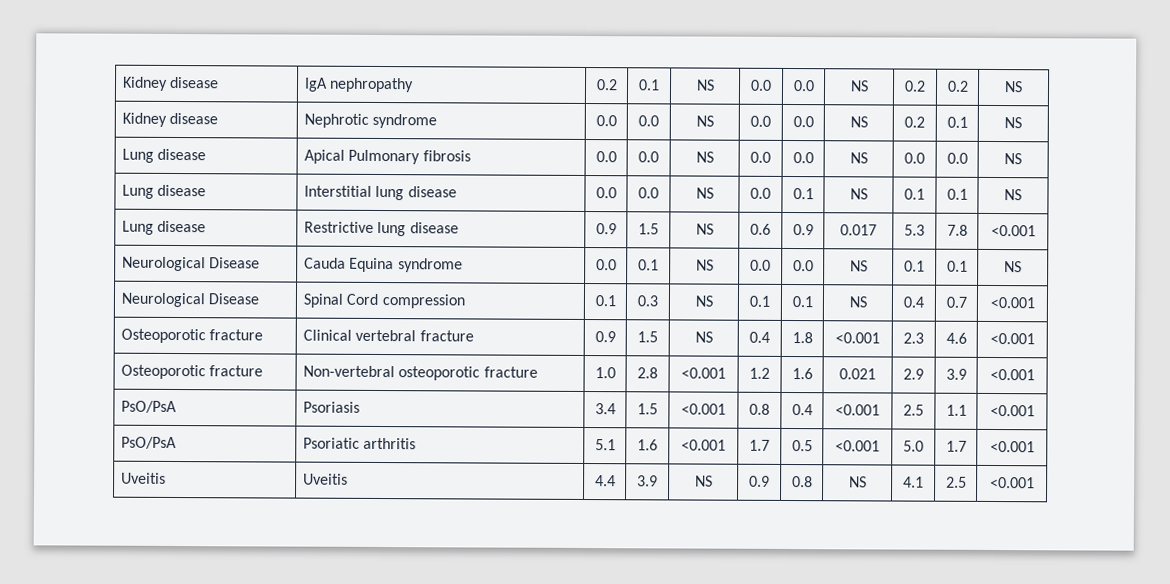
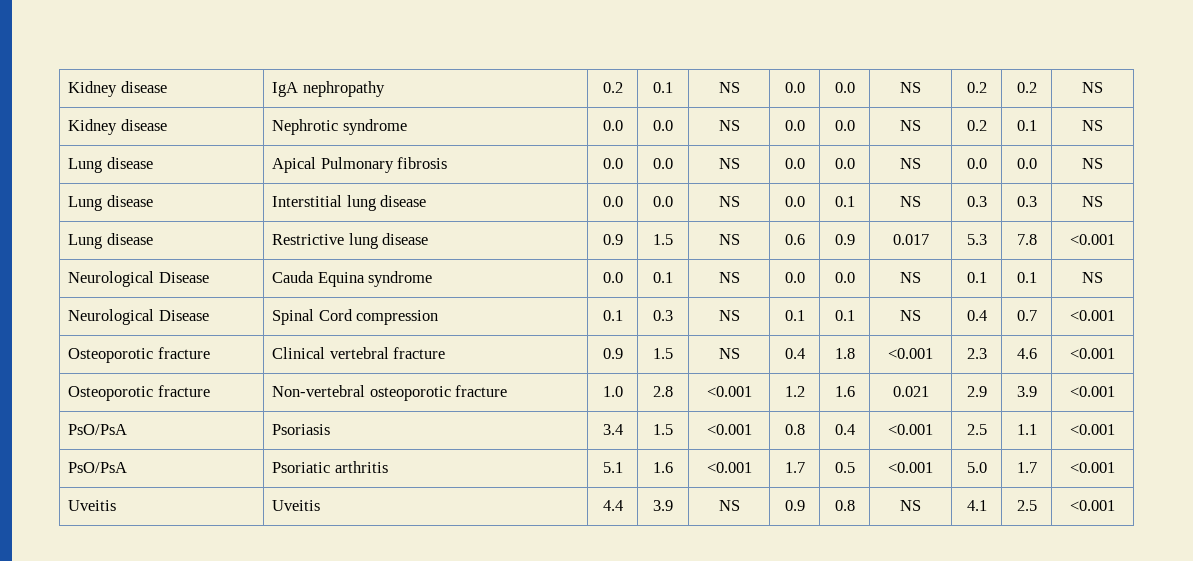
[904,188,925,200] [946,188,968,200] 0.1 | 0.1 -> [966,196,987,207] [1016,196,1037,207] 0.3 | 0.3

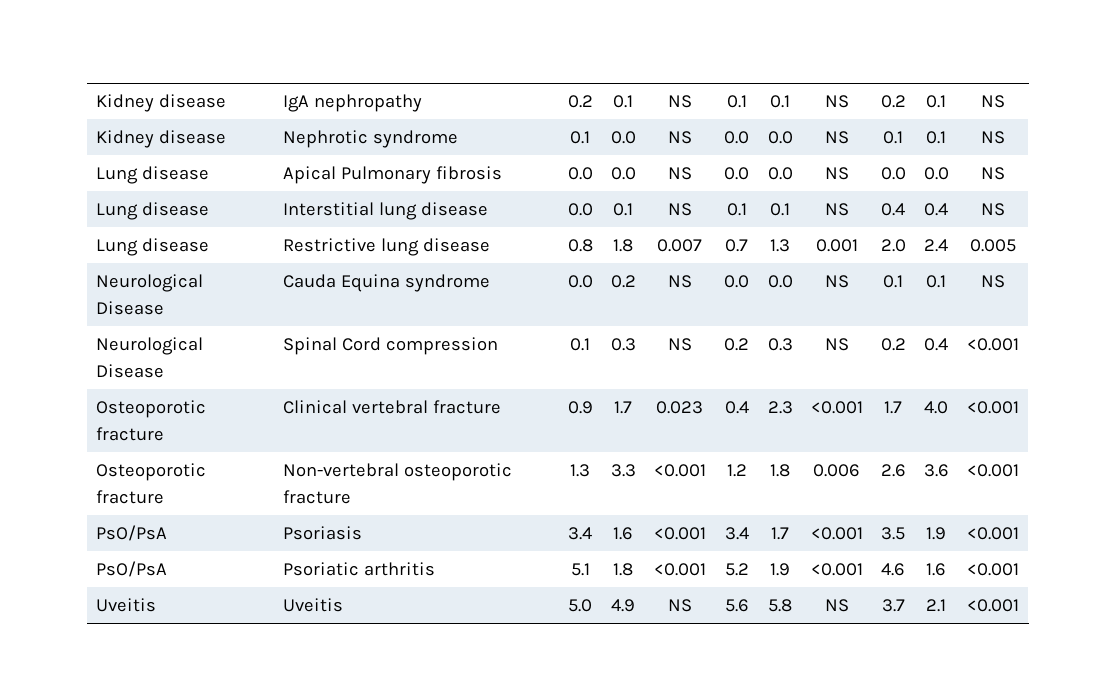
[784,82,805,93] [834,82,855,93] [900,82,921,93] [966,82,987,93] [1016,82,1037,93] 0.0 | 0.0 | NS | 0.2 | 0.2 -> [726,95,747,108] [770,95,790,108] [824,95,849,108] [880,95,906,108] [926,95,946,108] 0.1 | 0.1 | NS | 0.2 | 0.1
[602,120,623,131] [653,120,673,131] [718,120,740,131] [784,120,805,131] [834,120,855,131] [900,120,921,131] [966,120,987,131] 0.0 | 0.0 | NS | 0.0 | 0.0 | NS | 0.2 -> [570,131,590,144] [610,131,636,144] [667,131,692,144] [724,131,749,144] [767,131,793,144] [824,131,849,144] [883,131,903,144] 0.1 | 0.0 | NS | 0.0 | 0.0 | NS | 0.1
[653,196,673,207] [718,196,740,207] [784,196,805,207] [834,196,855,207] [900,196,921,207] [966,196,987,207] [1016,196,1037,207] 0.0 | NS | 0.0 | 0.1 | NS | 0.3 | 0.3 -> [613,203,633,216] [667,203,692,216] [726,203,747,216] [770,203,790,216] [824,203,849,216] [881,203,905,216] [924,203,948,216] 0.1 | NS | 0.1 | 0.1 | NS | 0.4 | 0.4
[602,234,623,245] [653,234,673,245] [718,234,740,245] [784,234,805,245] [834,234,855,245] [892,234,929,245] [966,234,987,245] [1016,234,1037,245] [1070,234,1115,245] 0.9 | 1.5 | NS | 0.6 | 0.9 | 0.017 | 5.3 | 7.8 | <0.001 -> [567,239,593,252] [613,239,633,252] [657,239,702,252] [725,239,748,252] [770,239,790,252] [815,239,858,252] [880,239,906,252] [924,239,948,252] [970,239,1016,252] 0.8 | 1.8 | 0.007 | 0.7 | 1.3 | 0.001 | 2.0 | 2.4 | 0.005
[653,272,673,283] 0.1 -> [610,275,636,288] 0.2
[784,310,805,321] [834,310,855,321] [900,310,921,321] [966,310,987,321] [1016,310,1037,321] 0.1 | 0.1 | NS | 0.4 | 0.7 -> [724,338,749,351] [767,338,793,351] [824,338,849,351] [880,338,906,351] [924,338,948,351] 0.2 | 0.3 | NS | 0.2 | 0.4
[653,348,673,359] [718,348,740,359] [784,348,805,359] [834,348,855,359] [888,348,933,359] [966,348,987,359] [1016,348,1037,359] 1.5 | NS | 0.4 | 1.8 | <0.001 | 2.3 | 4.6 -> [614,401,632,414] [656,401,703,414] [724,401,749,414] [767,401,793,414] [810,401,863,414] [884,401,902,414] [924,401,948,414] 1.7 | 0.023 | 0.4 | 2.3 | <0.001 | 1.7 | 4.0
[602,386,623,397] [653,386,673,397] 1.0 | 2.8 -> [570,464,590,477] [610,464,636,477] 1.3 | 3.3
[834,386,855,397] [892,386,929,397] [966,386,987,397] [1016,386,1037,397] 1.6 | 0.021 | 2.9 | 3.9 -> [770,464,790,477] [813,464,860,477] [880,464,906,477] [923,464,949,477] 1.8 | 0.006 | 2.6 | 3.6
[653,424,673,435] [706,424,752,435] [784,424,805,435] [834,424,855,435] [888,424,933,435] [966,424,987,435] [1016,424,1037,435] 1.5 | <0.001 | 0.8 | 0.4 | <0.001 | 2.5 | 1.1 -> [613,527,633,540] [653,527,706,540] [724,527,749,540] [771,527,789,540] [810,527,863,540] [881,527,905,540] [926,527,946,540] 1.6 | <0.001 | 3.4 | 1.7 | <0.001 | 3.5 | 1.9
[653,462,673,473] [706,462,752,473] [784,462,805,473] [834,462,855,473] [888,462,933,473] [966,462,987,473] [1016,462,1037,473] 1.6 | <0.001 | 1.7 | 0.5 | <0.001 | 5.0 | 1.7 -> [613,563,633,576] [653,563,706,576] [724,563,749,576] [770,563,790,576] [810,563,863,576] [881,563,905,576] [926,563,946,576] 1.8 | <0.001 | 5.2 | 1.9 | <0.001 | 4.6 | 1.6
[602,500,623,511] [653,500,673,511] [718,500,740,511] [784,500,805,511] [834,500,855,511] [900,500,921,511] [966,500,987,511] [1016,500,1037,511] 4.4 | 3.9 | NS | 0.9 | 0.8 | NS | 4.1 | 2.5 -> [568,599,592,612] [611,599,635,612] [667,599,692,612] [724,599,749,612] [768,599,792,612] [824,599,849,612] [881,599,905,612] [926,599,946,612] 5.0 | 4.9 | NS | 5.6 | 5.8 | NS | 3.7 | 2.1

